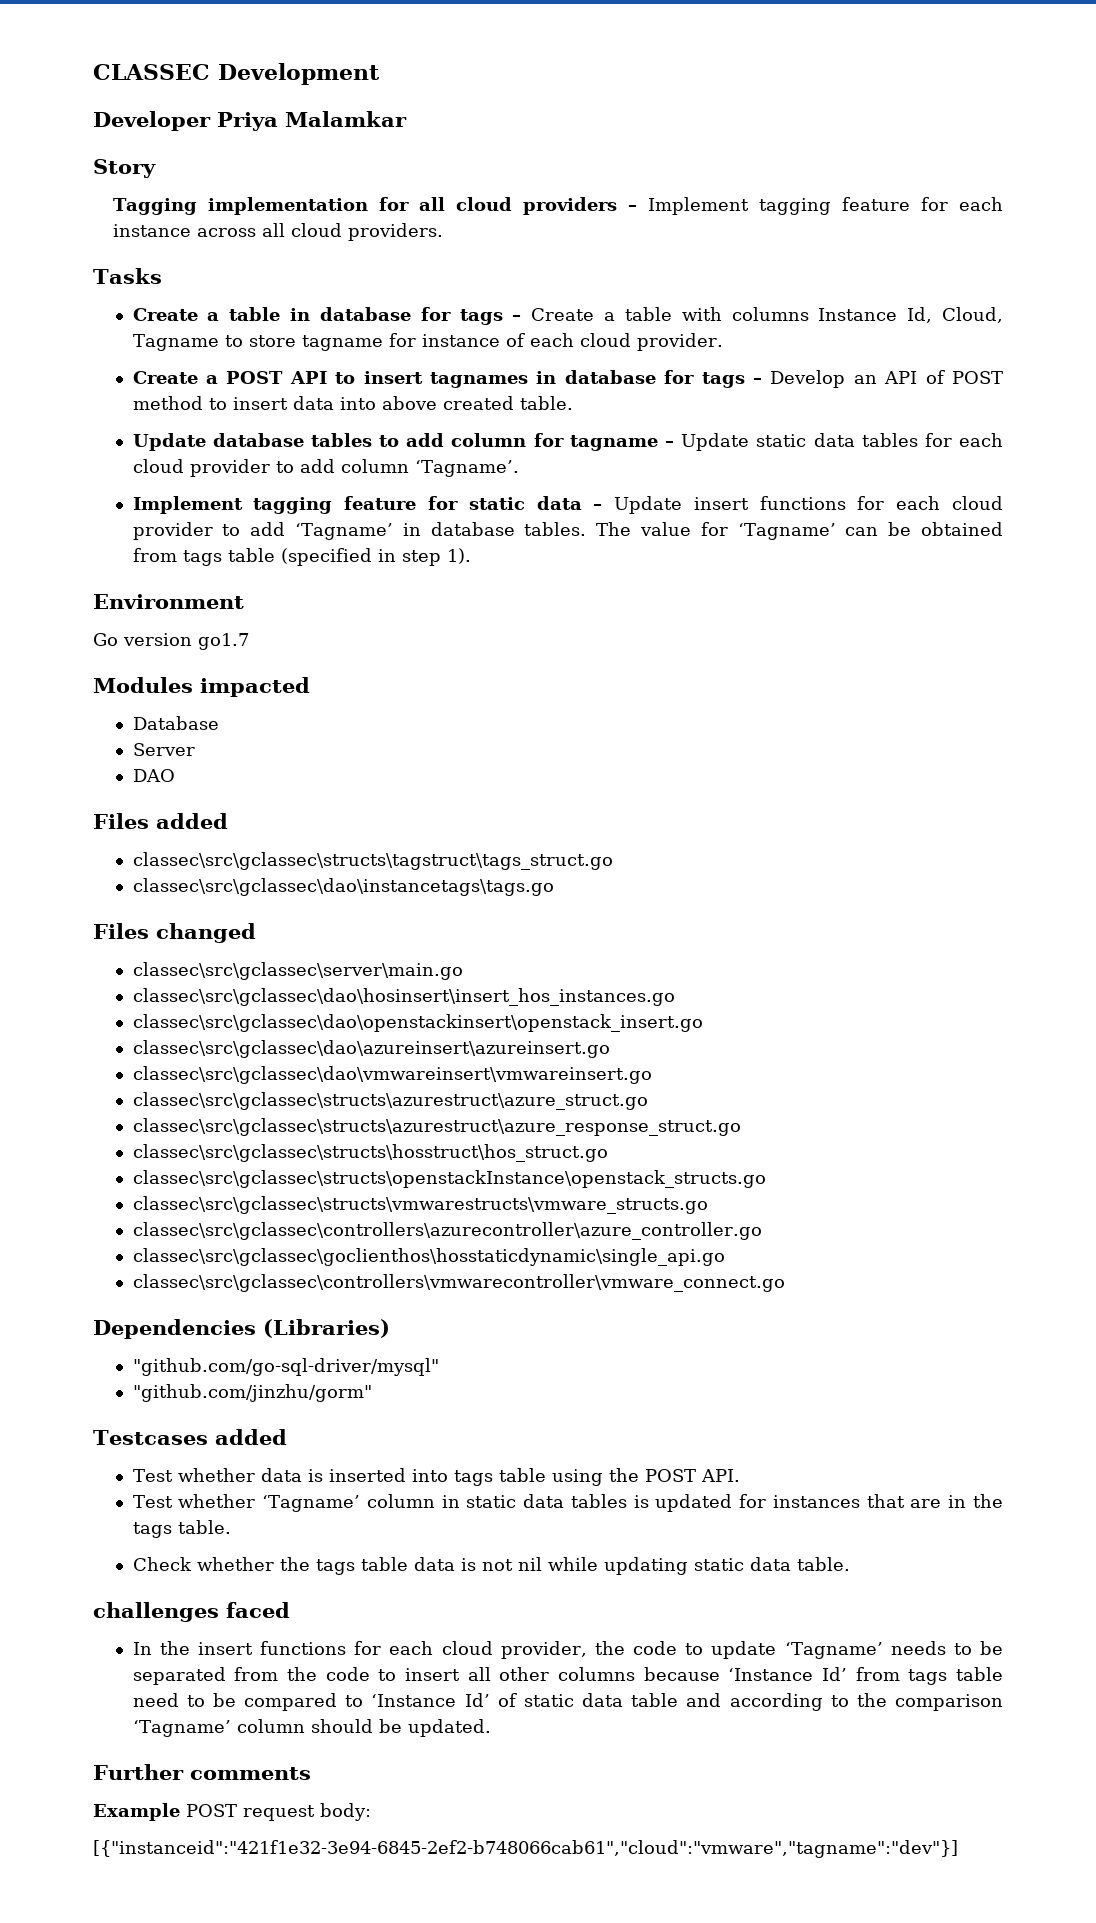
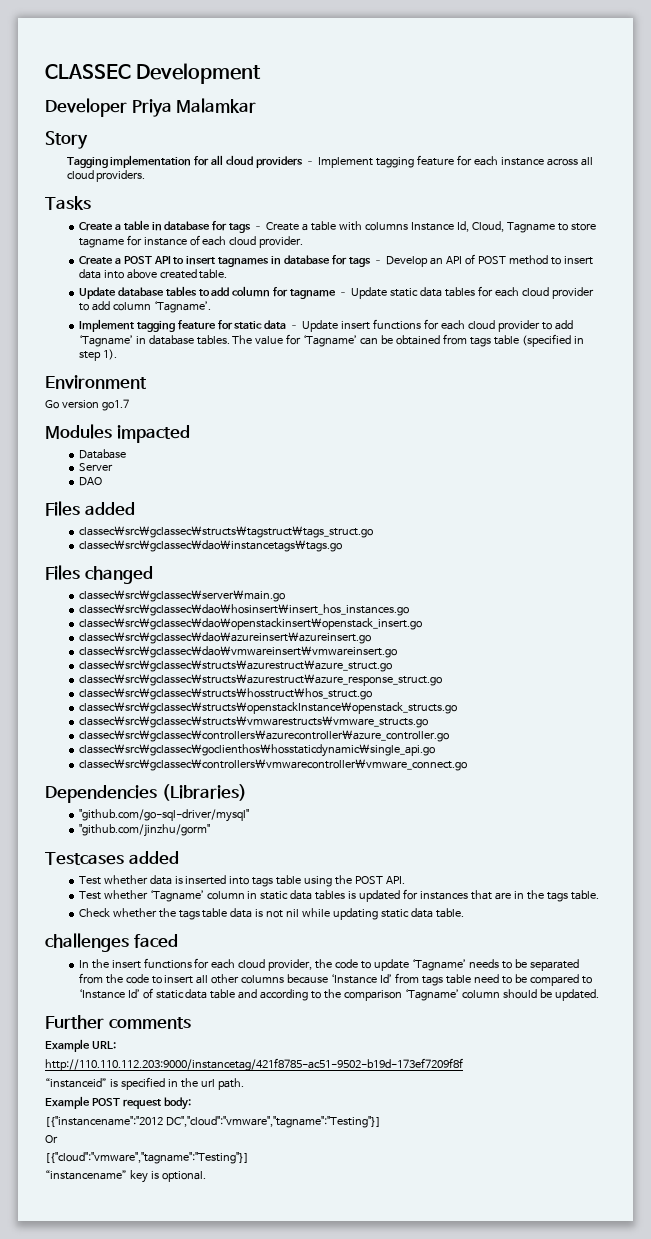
[186,1803,371,1821] [93,1840,958,1858] POST request body: // [{"instanceid":"421f1e32-3e94-6845-2ef2-b748066cab61","cloud":"vmware","tagname":"dev"}] -> [91,1041,116,1049] [45,1058,463,1071] [45,1077,244,1090] [45,1096,191,1110] [45,1116,381,1128] [45,1135,58,1143] [45,1152,249,1164] [45,1170,206,1183] URL: // http://110.110.112.203:9000/instancetag/421f8785-ac51-9502-b19d-173ef7209f8f // “instanceid” is specified in the url path. // Example POST request body: // [{"instancename":"2012 DC","cloud":"vmware","tagname":"Testing"}] // Or // [{"cloud":"vmware","tagname":"Testing"}] // “instancename” key is optional.

